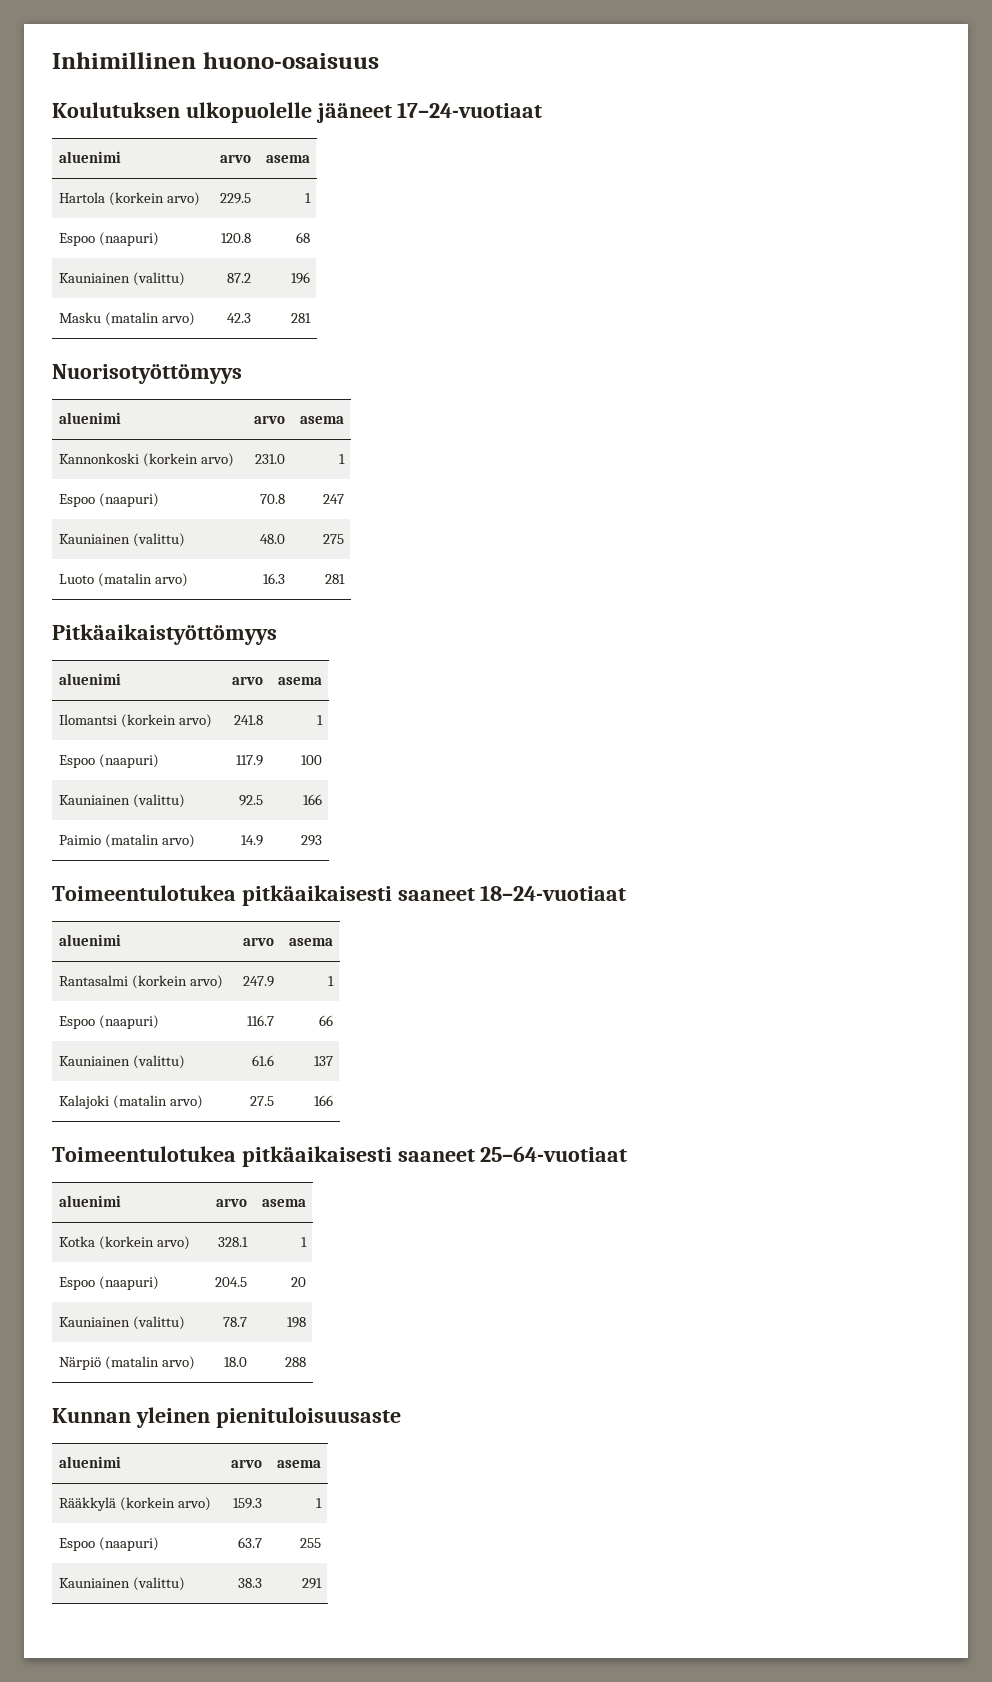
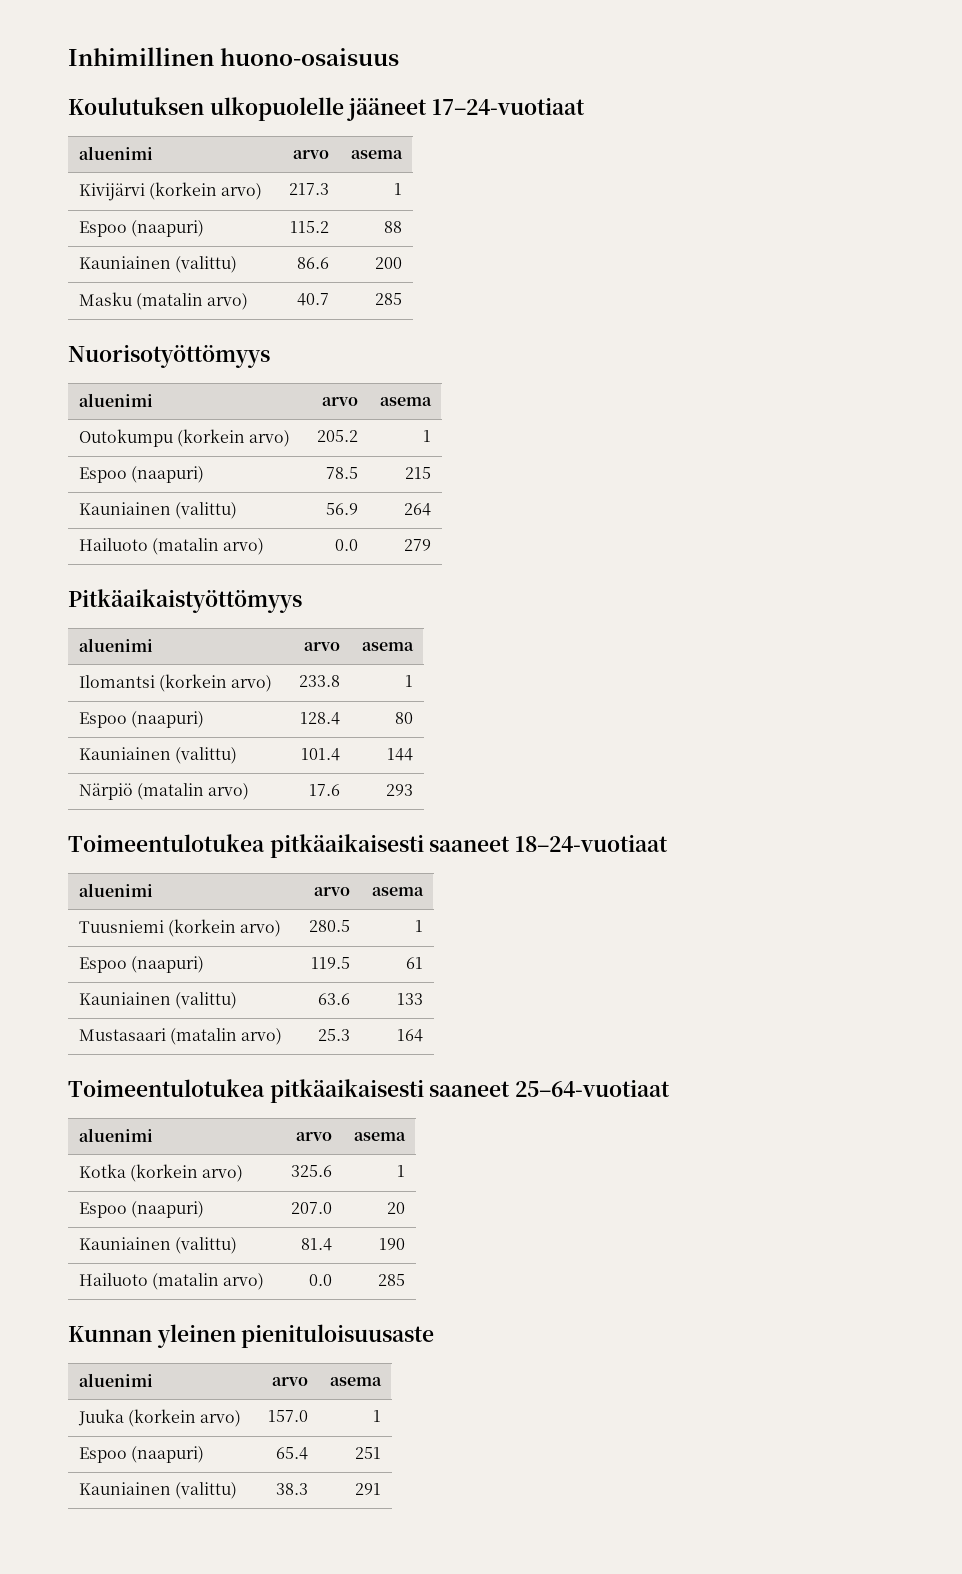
[59,192,201,206] [219,193,251,204] [304,193,311,203] [59,232,160,246] [220,233,251,243] [295,232,310,243] [59,272,186,286] [226,273,251,283] [290,272,310,284] Hartola (korkein arvo) | 229.5 | 1 // Espoo (naapuri) | 120.8 | 68 // Kauniainen (valittu) | 87.2 | 196 -> [78,182,263,201] [289,183,330,195] [394,183,403,195] [78,220,205,237] [290,221,330,233] [384,221,403,233] [78,256,238,273] [297,257,330,269] [375,257,403,269] Kivijärvi (korkein arvo) | 217.3 | 1 // Espoo (naapuri) | 115.2 | 88 // Kauniainen (valittu) | 86.6 | 200
[226,313,251,323] [290,313,311,323] 42.3 | 281 -> [297,293,330,306] [375,293,403,305] 40.7 | 285
[59,453,235,467] [254,454,285,464] [338,454,345,464] [59,493,160,507] [259,494,285,504] [322,494,344,504] [59,533,186,547] [259,534,285,544] [322,534,344,544] [59,573,189,587] [262,573,285,584] [324,574,345,584] Kannonkoski (korkein arvo) | 231.0 | 1 // Espoo (naapuri) | 70.8 | 247 // Kauniainen (valittu) | 48.0 | 275 // Luoto (matalin arvo) | 16.3 | 281 -> [78,429,291,447] [317,430,359,442] [423,430,432,442] [78,466,205,483] [326,467,359,479] [405,467,432,479] [78,502,238,519] [326,503,359,515] [404,503,432,516] [78,538,265,555] [335,539,359,551] [404,539,432,551] Outokumpu (korkein arvo) | 205.2 | 1 // Espoo (naapuri) | 78.5 | 215 // Kauniainen (valittu) | 56.9 | 264 // Hailuoto (matalin arvo) | 0.0 | 279
[233,715,263,725] [316,715,323,725] [59,754,160,768] [235,755,263,766] [300,755,322,765] [59,794,186,808] [238,795,263,806] [302,794,322,805] [59,834,196,848] [240,835,263,846] 241.8 | 1 // Espoo (naapuri) | 117.9 | 100 // Kauniainen (valittu) | 92.5 | 166 // Paimio (matalin arvo) | 14.9 -> [299,675,341,687] [405,675,414,687] [78,711,205,728] [300,712,341,725] [395,712,414,724] [78,747,238,764] [301,748,341,761] [387,748,414,761] [78,783,250,800] [309,784,341,796] 233.8 | 1 // Espoo (naapuri) | 128.4 | 80 // Kauniainen (valittu) | 101.4 | 144 // Närpiö (matalin arvo) | 17.6
[59,975,224,989] [242,976,274,987] [327,976,334,986] [59,1015,160,1029] [246,1015,274,1026] [318,1015,333,1026] [59,1055,186,1069] [251,1055,274,1066] [313,1056,333,1066] [59,1095,204,1109] [249,1096,274,1106] [313,1095,333,1106] Rantasalmi (korkein arvo) | 247.9 | 1 // Espoo (naapuri) | 116.7 | 66 // Kauniainen (valittu) | 61.6 | 137 // Kalajoki (matalin arvo) | 27.5 | 166 -> [78,919,282,937] [309,920,351,932] [415,920,424,932] [78,956,205,973] [311,957,351,969] [406,957,424,969] [78,992,238,1009] [318,993,351,1005] [397,993,424,1005] [78,1028,283,1045] [318,1029,351,1041] [397,1029,424,1042] Tuusniemi (korkein arvo) | 280.5 | 1 // Espoo (naapuri) | 119.5 | 61 // Kauniainen (valittu) | 63.6 | 133 // Mustasaari (matalin arvo) | 25.3 | 164
[217,1237,248,1247] [300,1237,307,1247] [59,1276,160,1290] [214,1277,247,1287] 328.1 | 1 // Espoo (naapuri) | 204.5 -> [291,1165,333,1177] [397,1165,406,1177] [78,1201,205,1218] [291,1202,333,1214] 325.6 | 1 // Espoo (naapuri) | 207.0
[222,1317,247,1327] [286,1317,306,1328] [59,1356,196,1370] [223,1357,247,1367] [284,1357,306,1367] 78.7 | 198 // Närpiö (matalin arvo) | 18.0 | 288 -> [301,1238,333,1251] [379,1238,406,1250] [78,1273,265,1290] [309,1274,333,1286] [378,1274,406,1286] 81.4 | 190 // Hailuoto (matalin arvo) | 0.0 | 285
[59,1497,212,1511] [232,1498,262,1509] [315,1498,322,1508] [59,1537,160,1551] [237,1537,262,1548] [299,1538,321,1548] Rääkkylä (korkein arvo) | 159.3 | 1 // Espoo (naapuri) | 63.7 | 255 -> [77,1409,242,1427] [268,1410,309,1422] [373,1410,382,1422] [78,1446,205,1463] [276,1447,309,1460] [355,1447,382,1459] Juuka (korkein arvo) | 157.0 | 1 // Espoo (naapuri) | 65.4 | 251

